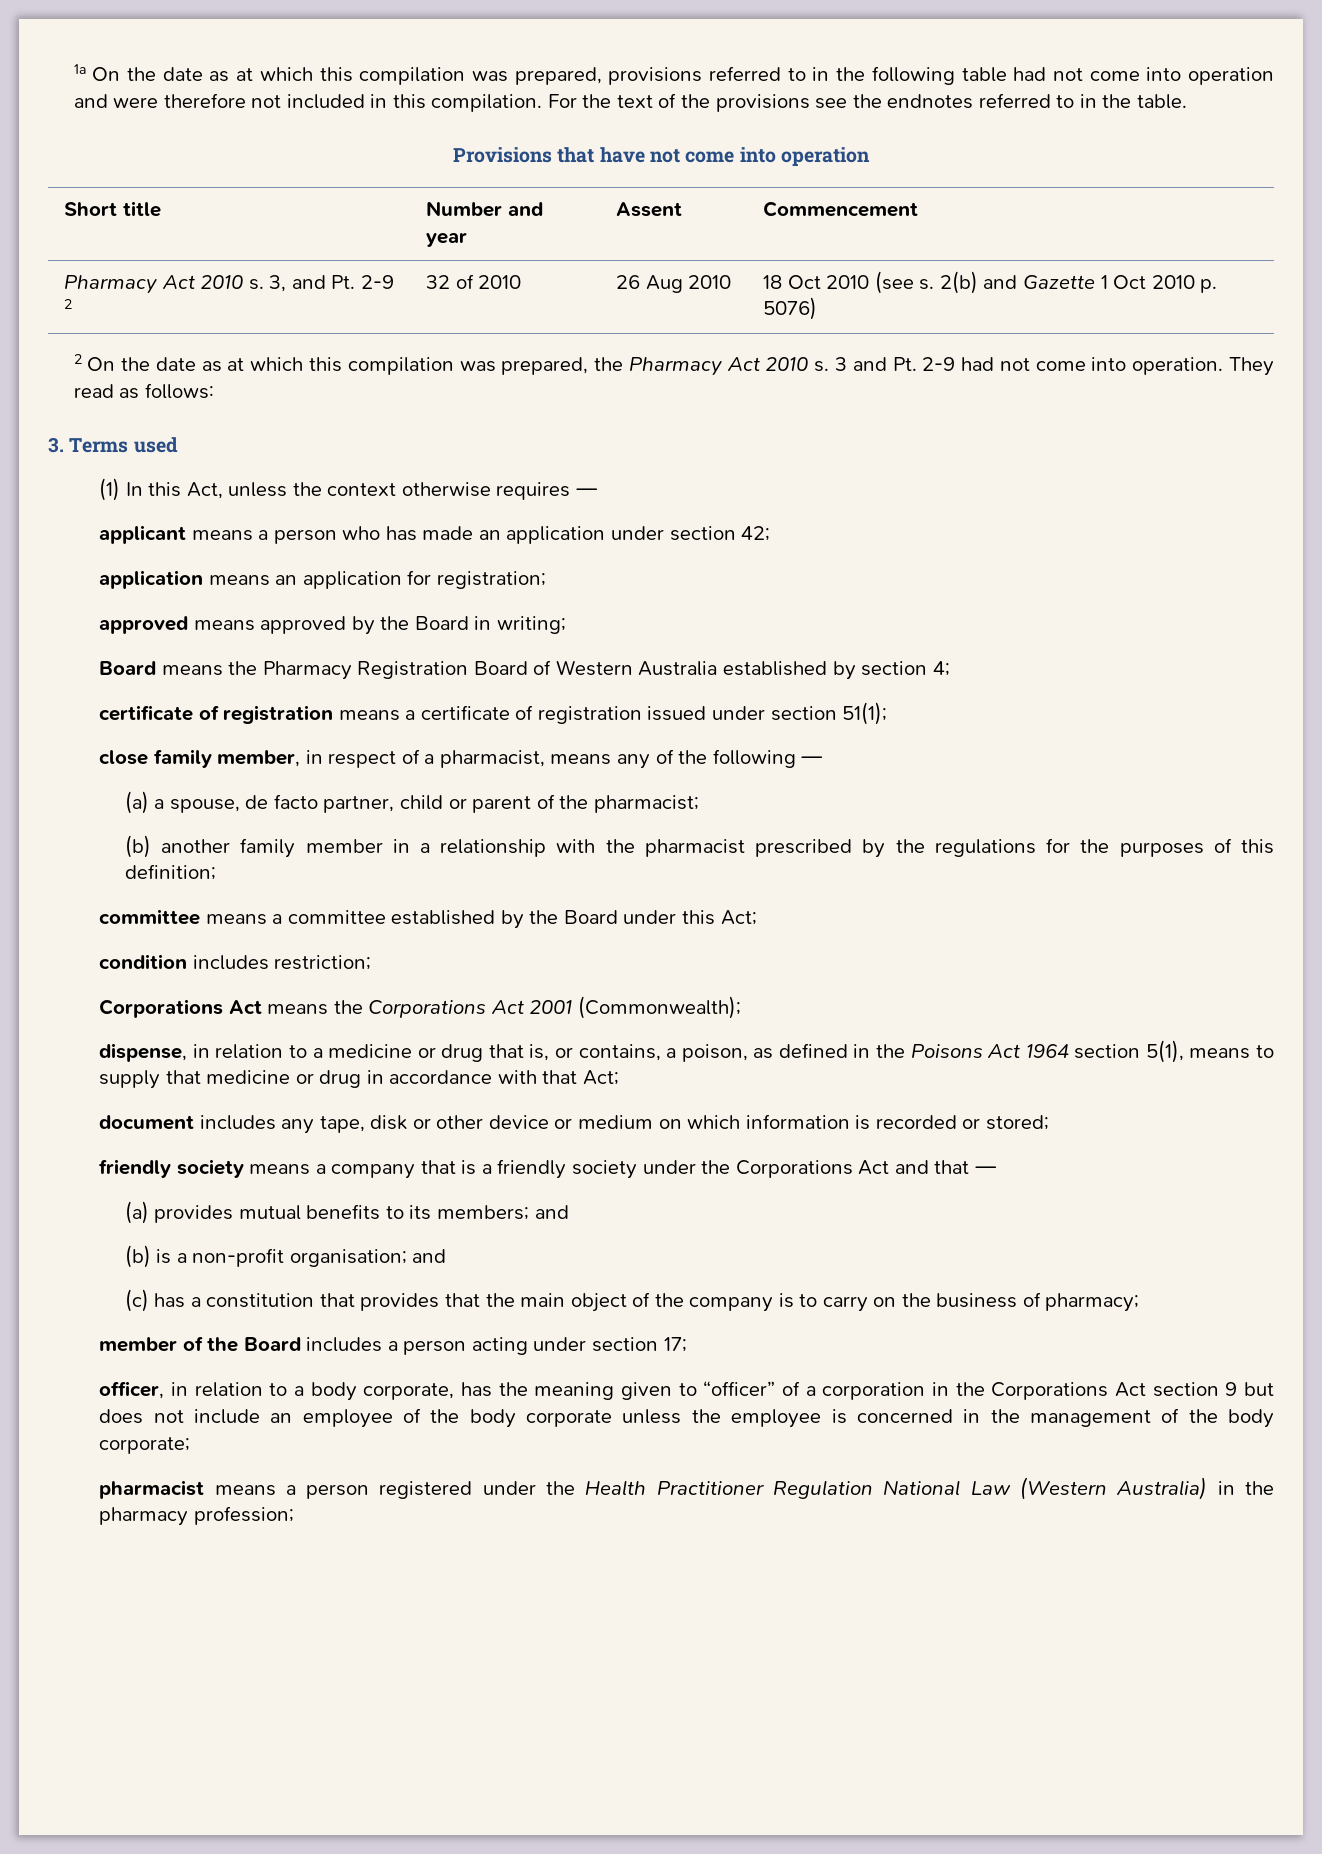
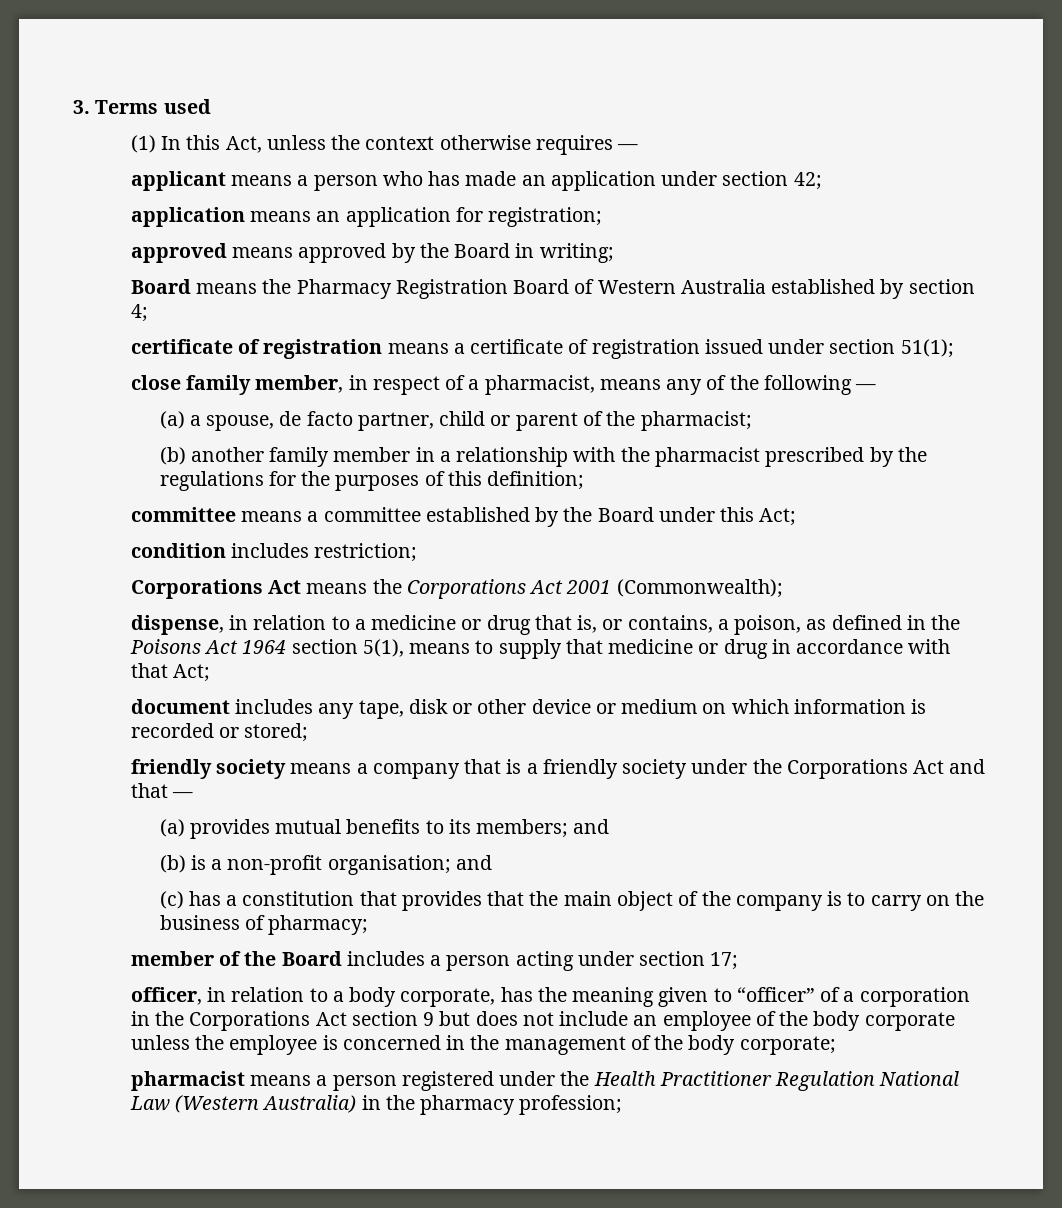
[73,64,1274,85] [73,93,1187,112] [453,147,870,166] [64,201,161,217] [426,201,543,217] [426,232,468,247] [616,202,683,217] [763,201,919,217] [64,275,395,294] [64,299,73,309] [426,274,522,289] [616,275,732,293] [763,271,1218,294] [763,297,818,320] [73,354,1275,376] [73,383,214,399] 1a On the date as at which this compilation was prepared, provisions referred to in the following table had not come into operation and were therefore not included in this compilation. For the text of the provisions see the endnotes referred to in the table. // Provisions that have not come into operation // Short title | Number and year | Assent | Commencement // Pharmacy Act 2010 s. 3, and Pt. 2-9 2 | 32 of 2010 | 26 Aug 2010 | 18 Oct 2010 (see s. 2(b) and Gazette 1 Oct 2010 p. 5076) // 2 On the date as at which this compilation was prepared, the Pharmacy Act 2010 s. 3 and Pt. 2-9 had not come into operation. They read as follows: // -> (73, 107) none

